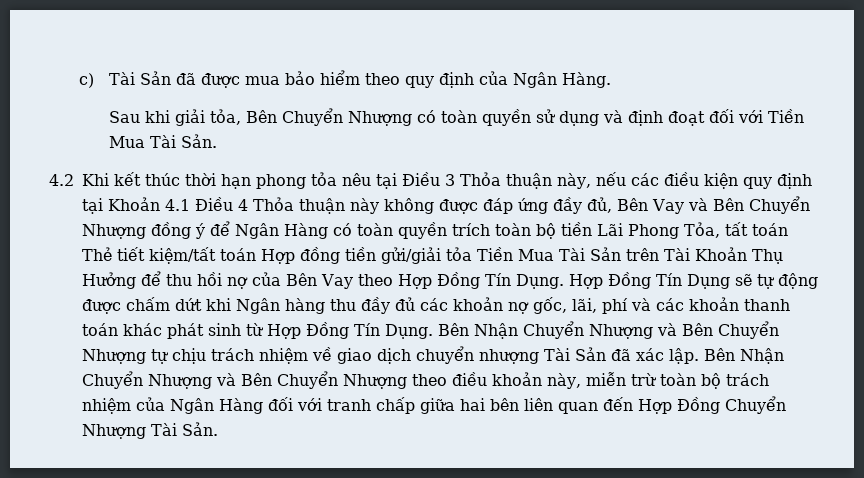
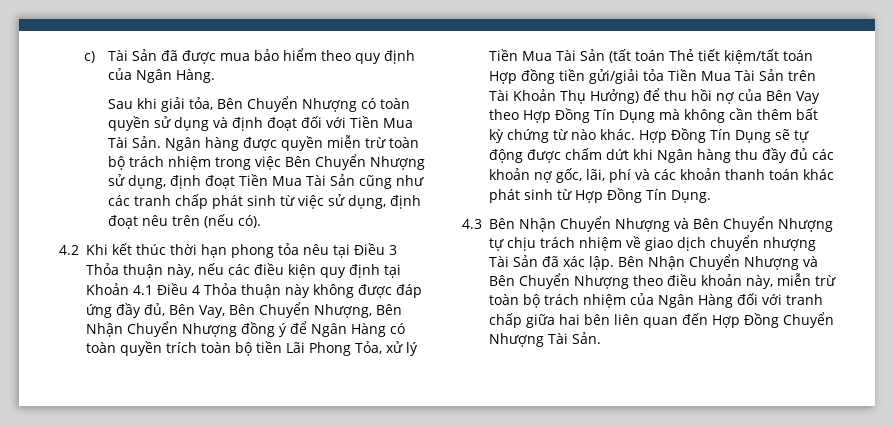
(217, 141) none -> [165,135,420,151] [108,154,426,170] [108,174,425,189] [108,194,422,209] [108,214,262,229] Ngân hàng được quyền miễn trừ toàn bộ trách nhiệm trong việc Bên Chuyển Nhượng sử dụng, định đoạt Tiền Mua Tài Sản cũng như các tranh chấp phát sinh từ việc sử dụng, định đoạt nêu trên (nếu có).
[652,198,744,214] Vay và Bên -> [198,302,402,318] [85,323,123,337] Vay, Bên Chuyển Nhượng, Bên Nhận
[725,222,748,236] tất -> [385,341,418,356] [488,49,631,63] xử lý Tiền Mua Tài Sản (tất
[82,272,136,289] Hưởng -> [589,89,639,104] Hưởng)
[515,274,564,289] Dụng. -> [618,108,818,123] [488,129,635,143] Dụng mà không cần thêm bất kỳ chứng từ nào khác.
(433, 331) none -> [462,219,482,229] // 4.3

